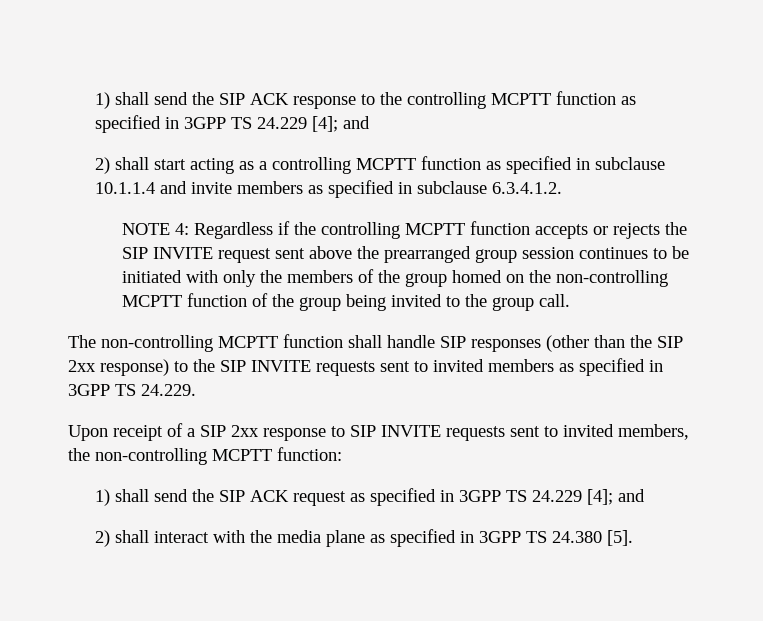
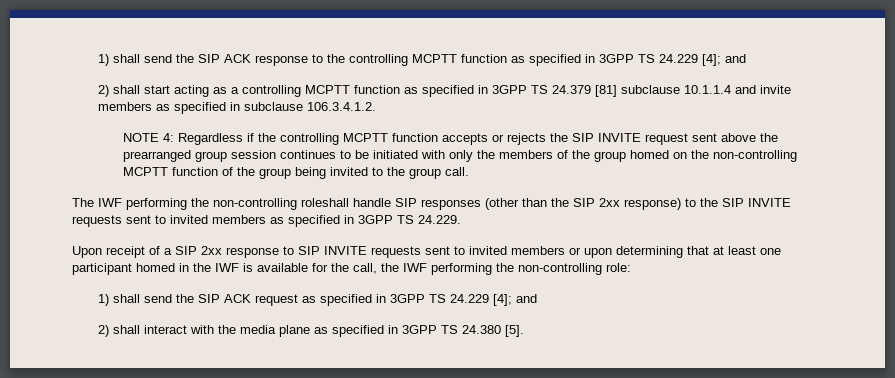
(591, 164) none -> [491,85,617,97] 3GPP TS 24.379 [81]
[492,182,563,194] 6.3.4.1.2. -> [306,102,376,111] 106.3.4.1.2.
[101,334,382,352] non-controlling MCPTT function shall -> [98,198,349,210] IWF performing the non-controlling roleshall
[618,424,689,440] [68,447,342,465] members, the non-controlling MCPTT function: -> [511,246,781,258] [72,263,631,275] members or upon determining that at least one participant homed in the IWF is available for the call, the IWF performing the non-controlling role:

